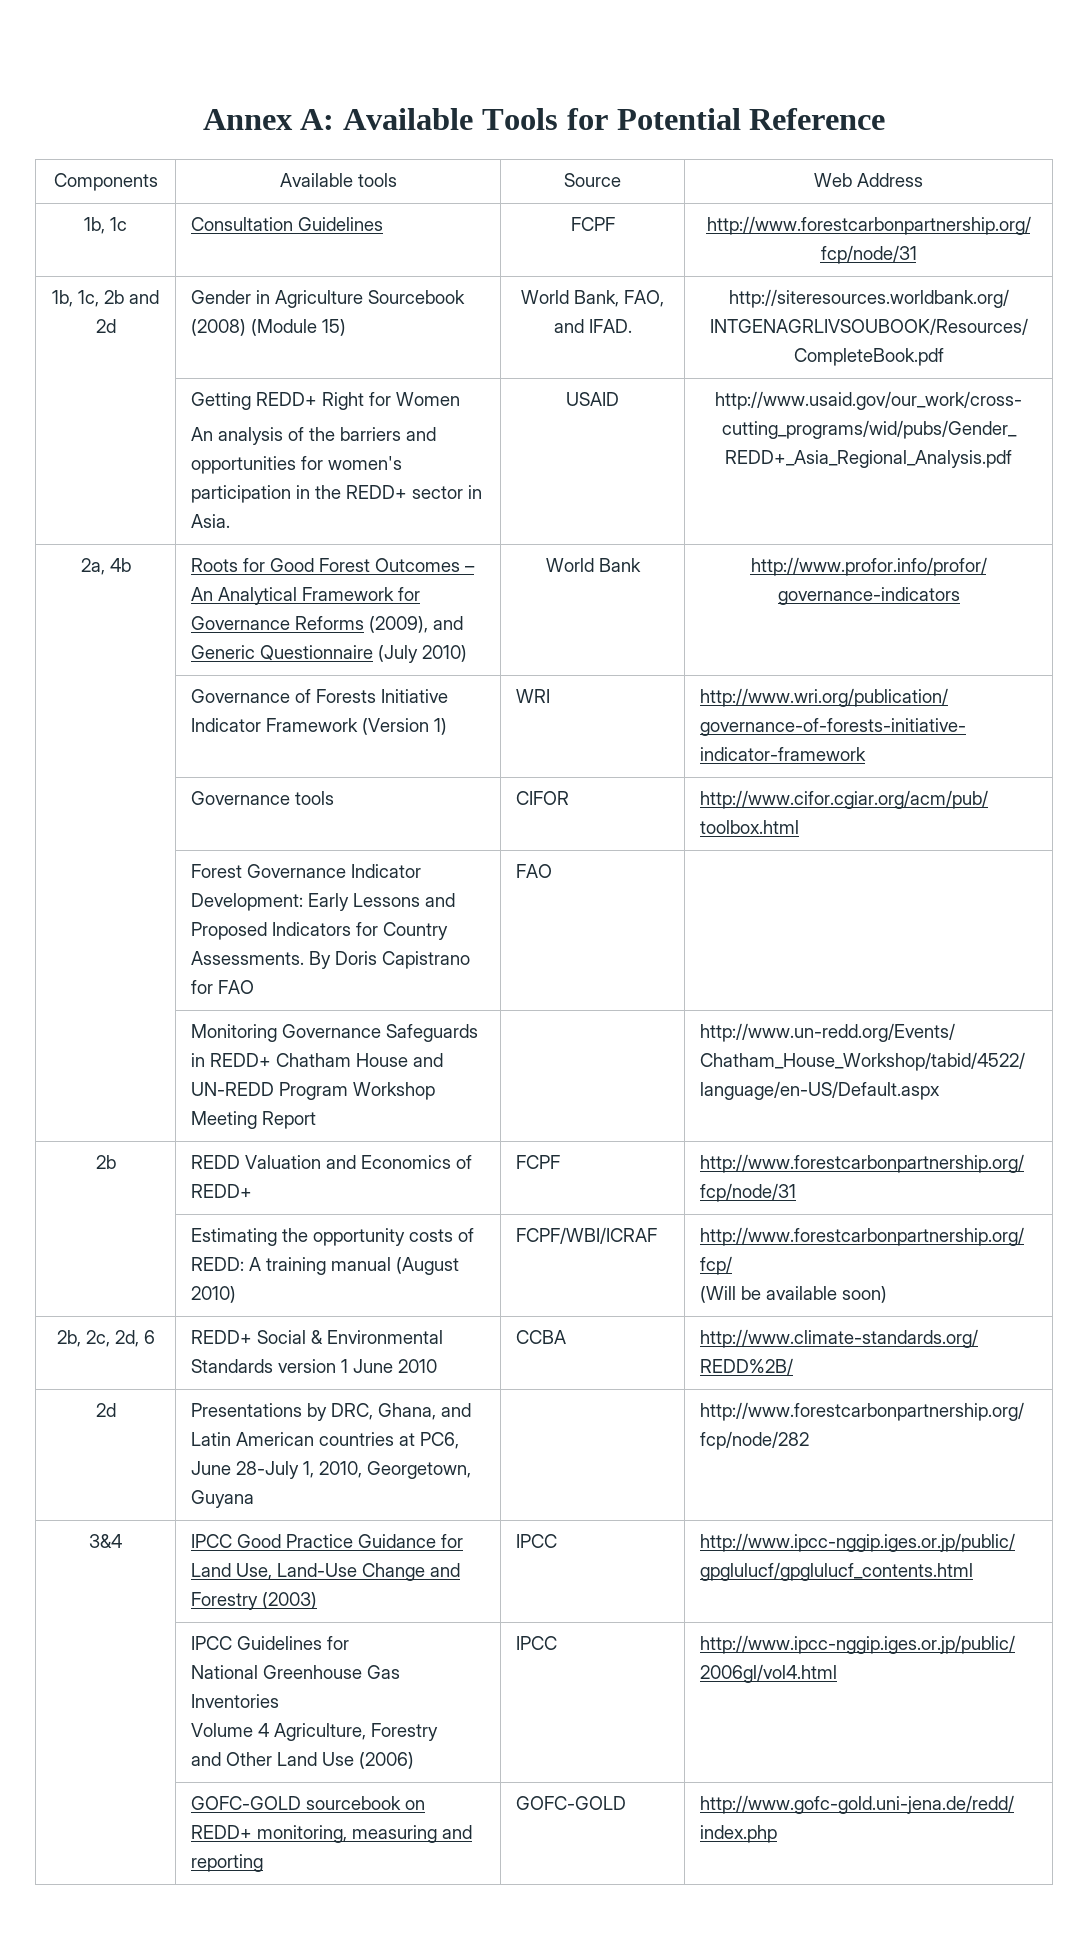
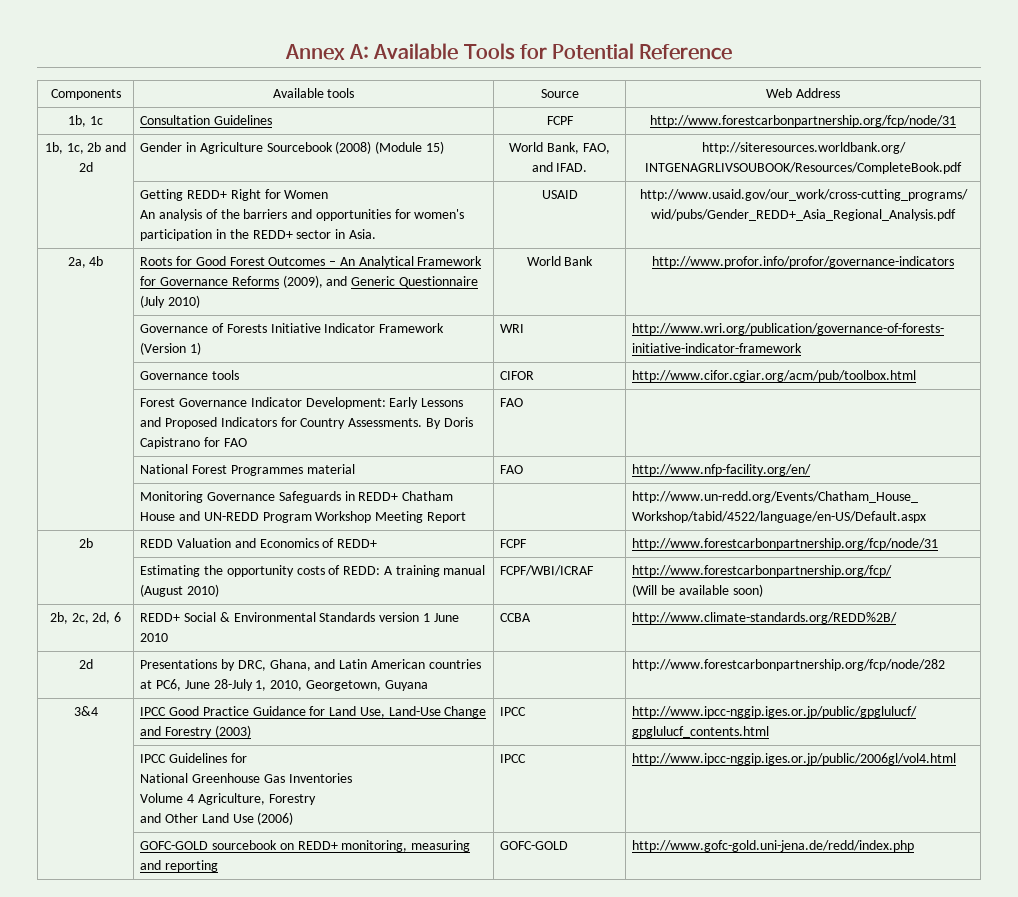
(552, 871) none -> [140,464,355,476] [500,465,524,474] [632,464,812,476] // | National Forest Programmes material | FAO | http://www.nfp-facility.org/en/

